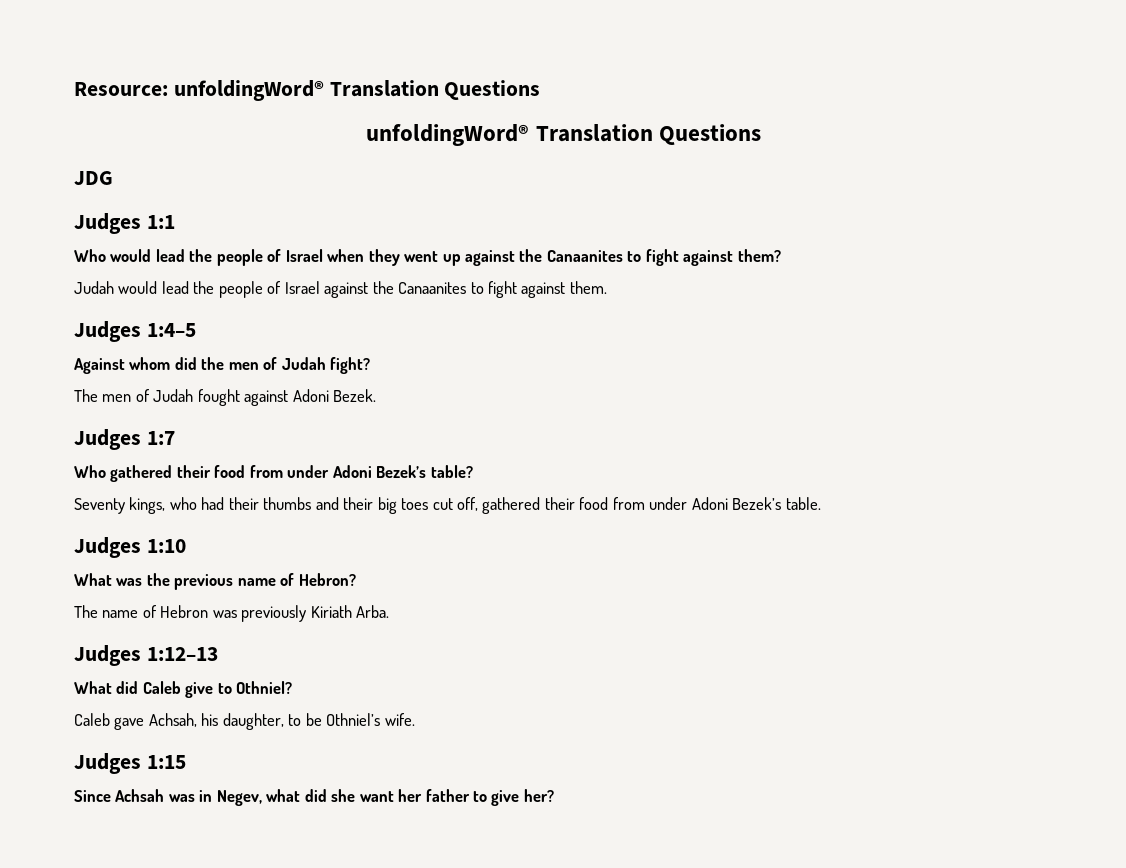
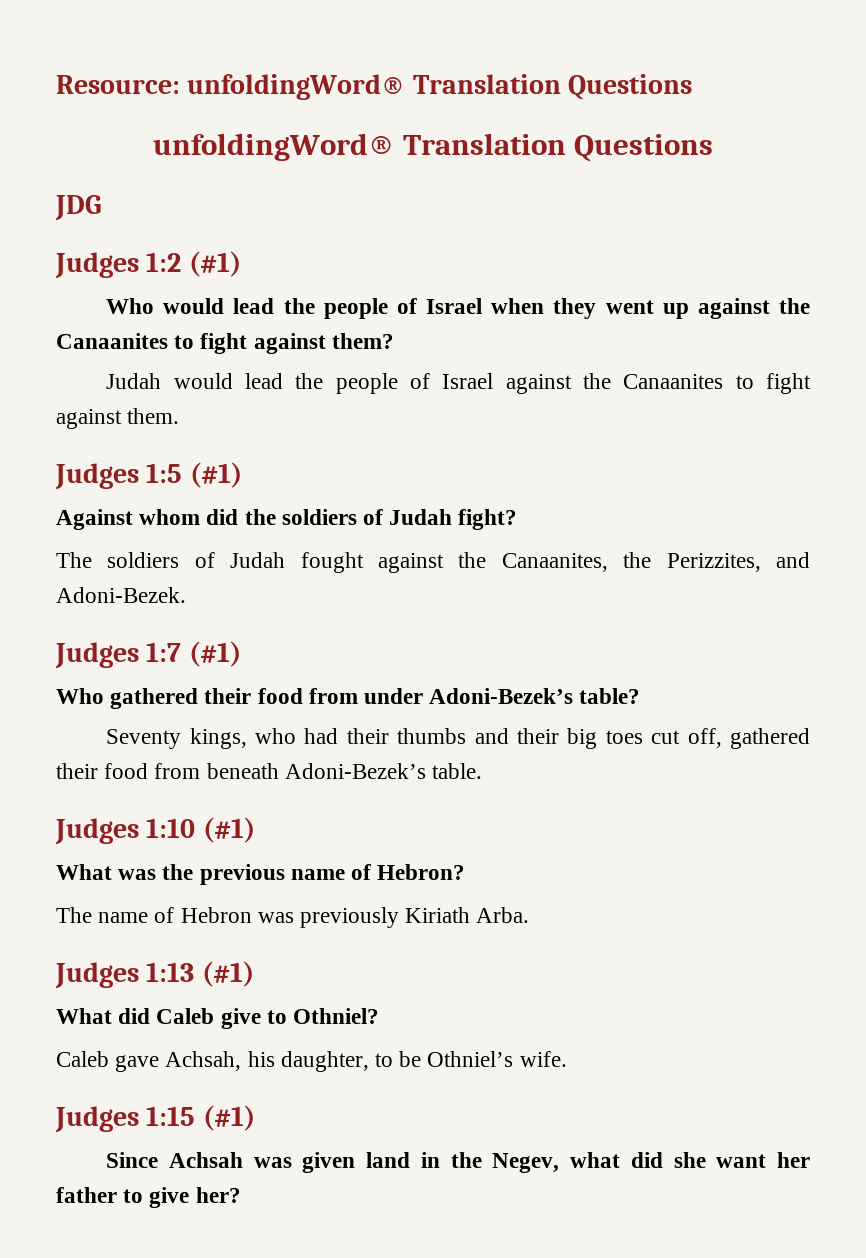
[146,215,175,229] 1:1 -> [146,251,241,277] 1:2 (#1)
[146,323,196,337] 1:4–5 -> [146,462,242,488] 1:5 (#1)
[228,362,259,370] men -> [281,509,357,525] soldiers
[102,394,132,402] men -> [107,552,180,568] soldiers
[292,389,377,402] Adoni Bezek. -> [458,552,810,572] [56,587,186,603] the Canaanites, the Perizzites, and Adoni-Bezek.
(175, 438) none -> [188,641,241,667] (#1)
[332,465,427,478] Adoni Bezek’s -> [429,688,574,704] Adoni-Bezek’s
[649,497,782,510] under Adoni Bezek’s -> [206,763,426,779] beneath Adoni-Bezek’s
(186, 546) none -> [202,817,255,843] (#1)
[146,647,218,661] 1:12–13 -> [146,961,254,987] 1:13 (#1)
(186, 762) none -> [202,1105,255,1131] (#1)
[199,790,213,802] in -> [302,1152,482,1173] given land in the

